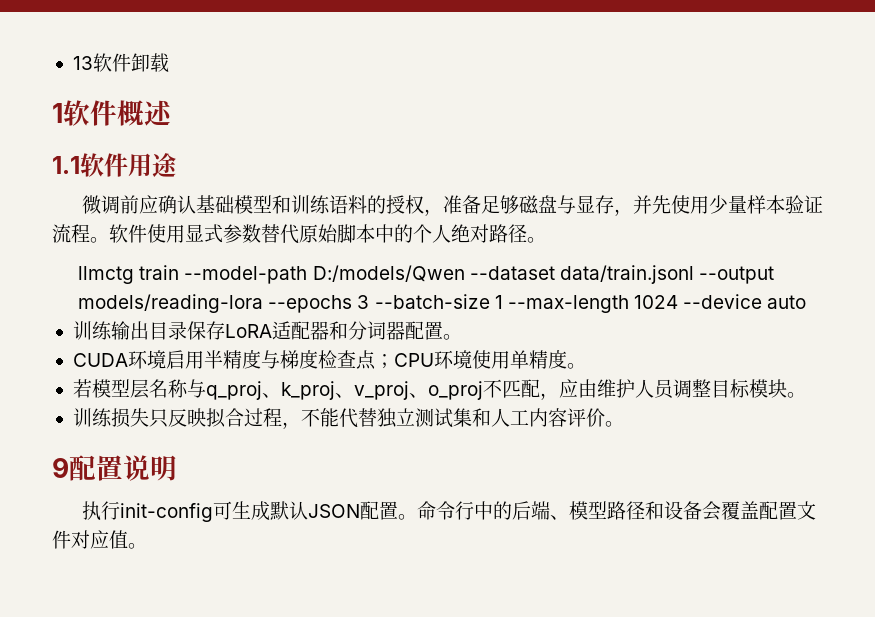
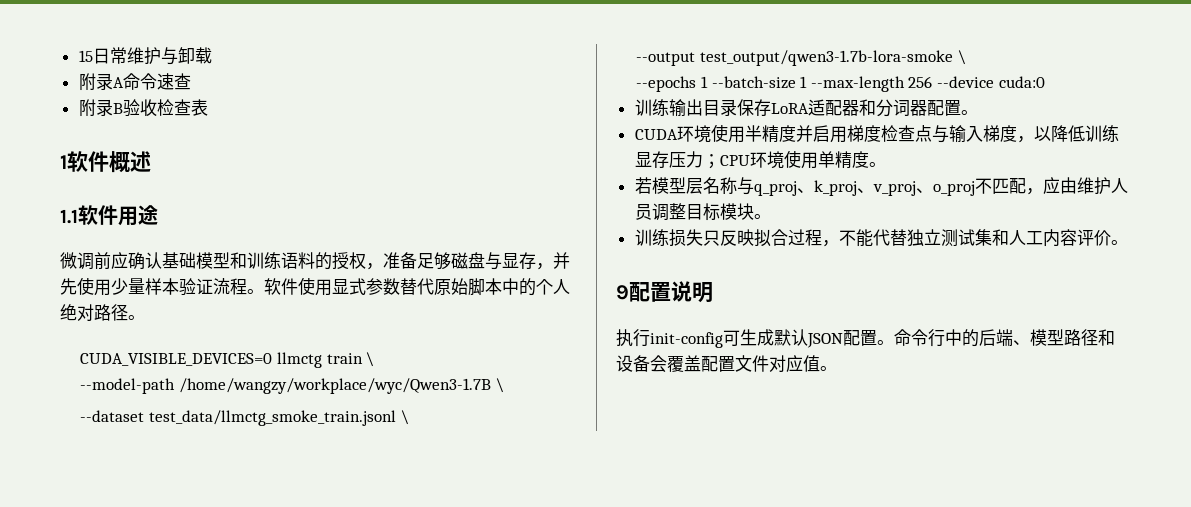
[72,53,169,73] 13软件卸载 -> [78,47,212,65] [78,73,191,91] [78,99,208,117] 15日常维护与卸载 // 附录A命令速查 // 附录B验收检查表
(546, 240) none -> [80,353,273,366] CUDA_VISIBLE_DEVICES=0
[184,265,774,284] [78,294,807,313] --model-path D:/models/Qwen --dataset data/train.jsonl --output models/reading-lora --epochs 3 --batch-size 1 --max-length 1024 --device auto -> [366,352,375,367] [80,378,504,394] [80,410,409,426] [636,50,966,66] [636,76,1045,92] \ // --model-path /home/wangzy/workplace/wyc/Qwen3-1.7B \ // --dataset test_data/llmctg_smoke_train.jsonl \ // --output test_output/qwen3-1.7b-lora-smoke \ // --epochs 1 --batch-size 1 --max-length 256 --device cuda:0
[165,350,185,369] 启 -> [710,124,728,142] 使
[260,350,280,369] 与 -> [795,125,847,143] 并启用
(376, 360) none -> [931,125,1119,143] [634,151,703,168] 与输入梯度，以降低训练显存压力

